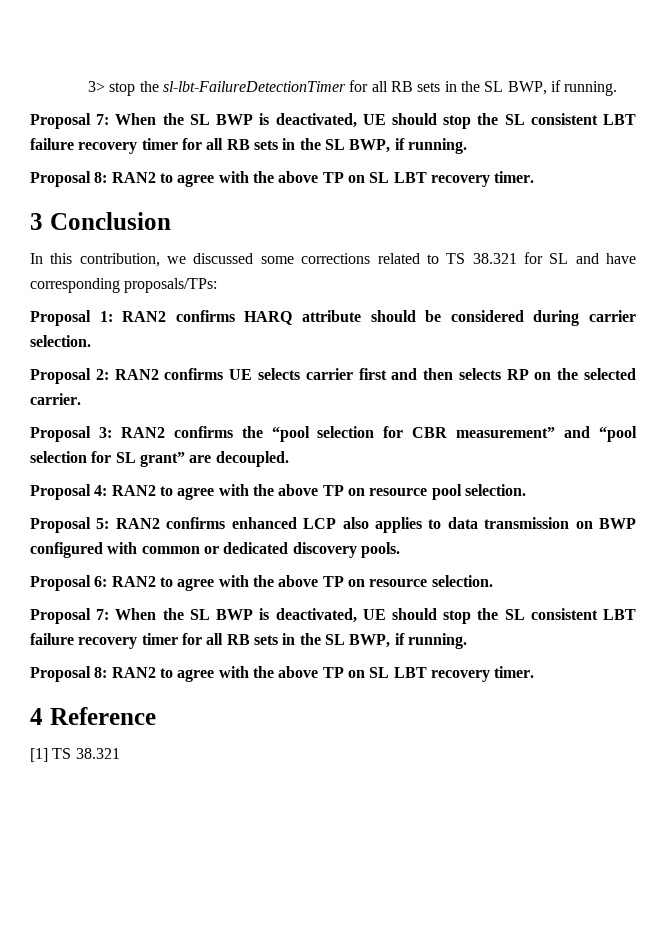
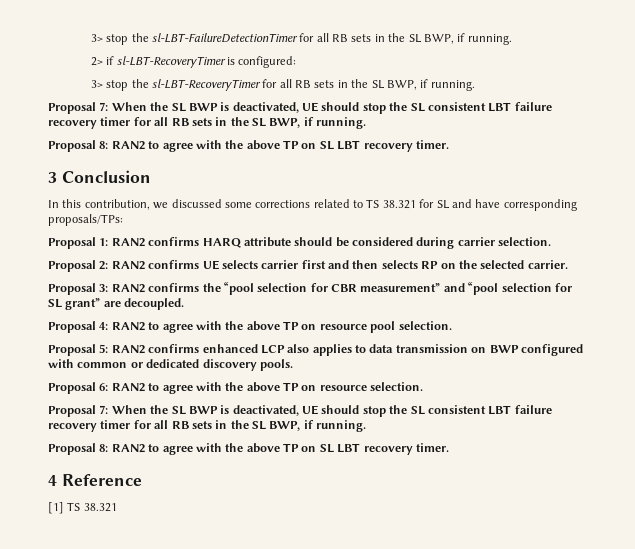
[88,81,347,96] 3> stop the sl-lbt-FailureDetectionTimer -> [90,33,512,45] [90,56,297,68] [90,79,261,91] 3> stop the sl-LBT-FailureDetectionTimer for all RB sets in the SL BWP, if running. // 2> if sl-LBT-RecoveryTimer is configured: // 3> stop the sl-LBT-RecoveryTimer

